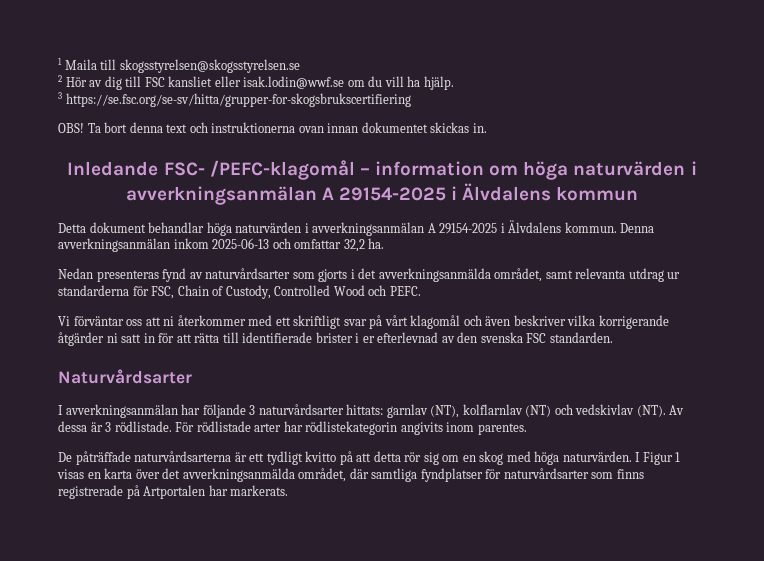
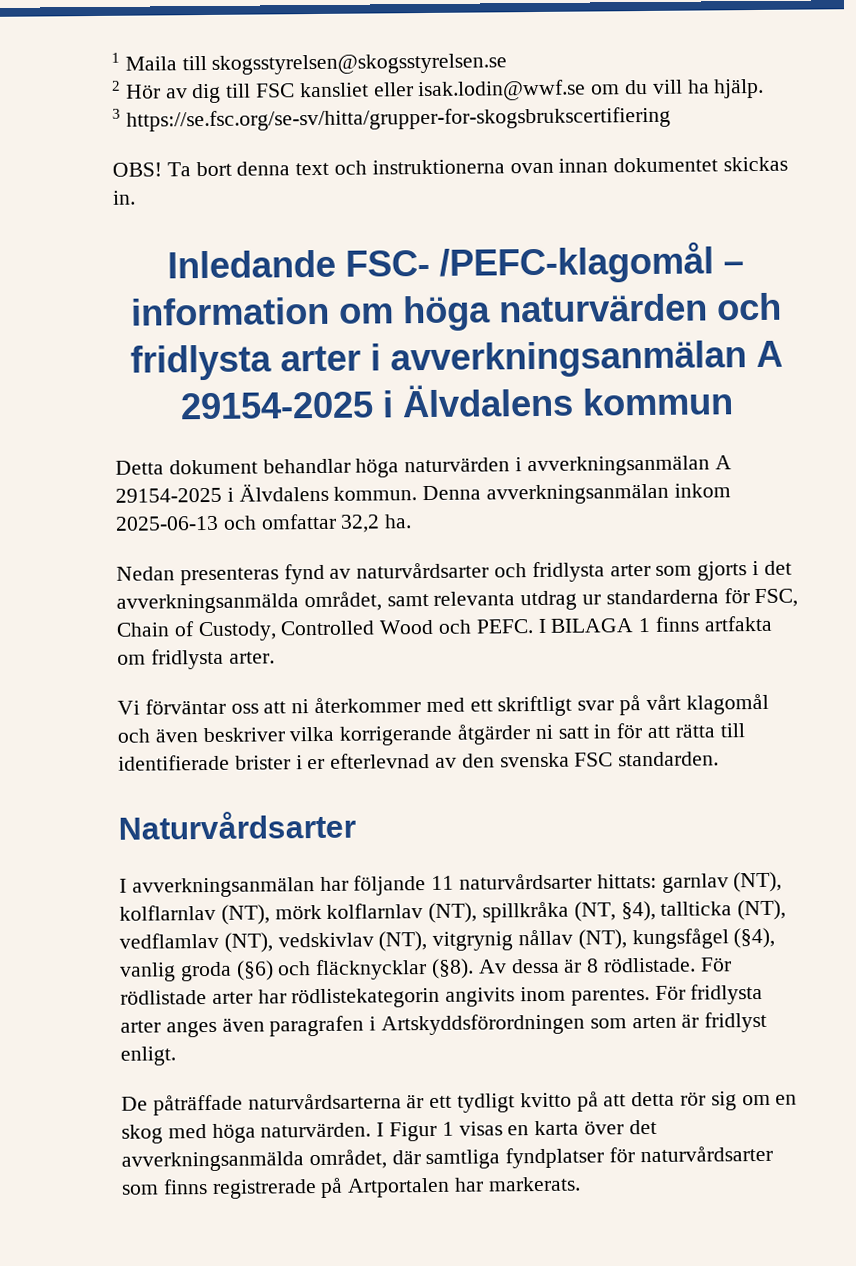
(686, 168) none -> [716,292,782,321] [130,344,361,381] och fridlysta arter
(291, 273) none -> [494,561,651,583] och fridlysta arter
(421, 291) none -> [537,615,772,634] [117,648,275,670] I BILAGA 1 finns artfakta om fridlysta arter.
[249,405,256,415] 3 -> [431,875,455,890] 11
[525,404,666,417] (NT) och vedskivlav (NT). -> [220,899,787,925] [119,927,776,953] [119,958,475,982] (NT), mörk kolflarnlav (NT), spillkråka (NT, §4), tallticka (NT), vedflamlav (NT), vedskivlav (NT), vitgrynig nållav (NT), kungsfågel (§4), vanlig groda (§6) och fläcknycklar (§8).
[105,422,112,432] 3 -> [586,958,600,973] 8
(527, 429) none -> [654,983,764,1005] [120,1011,768,1038] [120,1046,176,1066] För fridlysta arter anges även paragrafen i Artskyddsförordningen som arten är fridlyst enligt.

